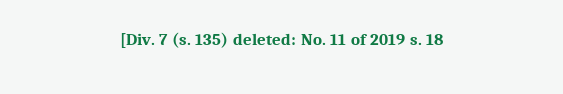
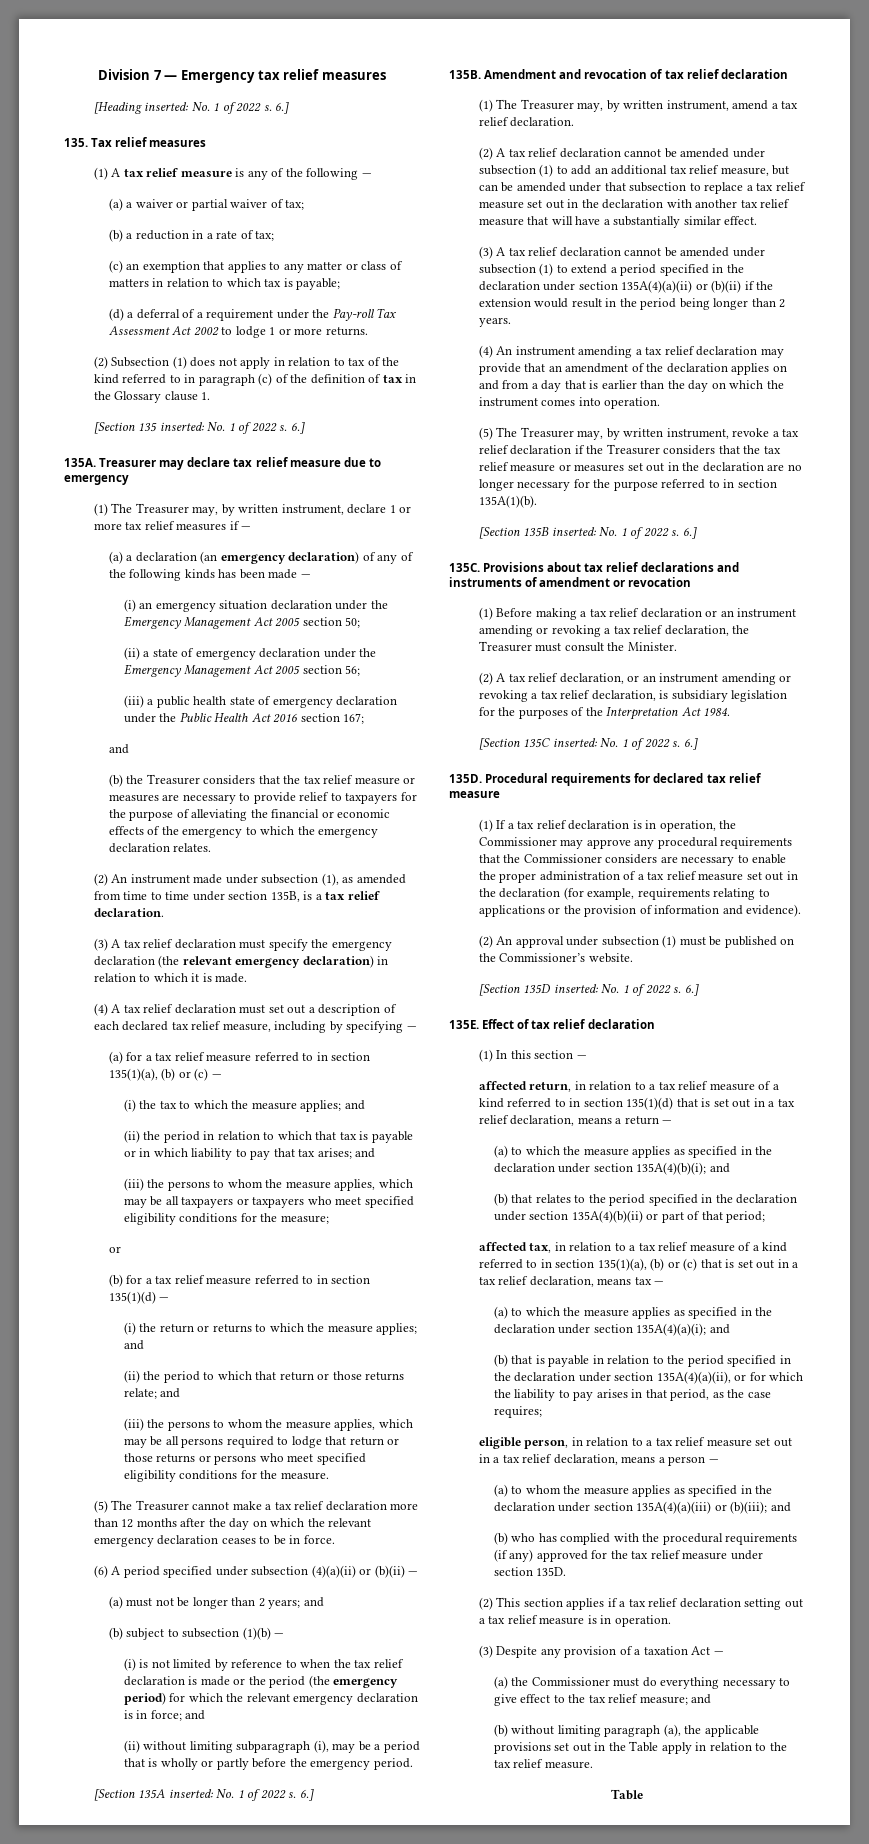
[119,32,444,48] [Div. 7 (s. 135) deleted: No. 11 of 2019 s. 18 -> [98,69,386,83] [93,102,290,114] [64,137,207,147] [93,167,372,180] [108,198,305,211] [108,229,275,242] [108,260,403,273] [108,278,341,290] [108,308,397,321] [108,326,368,338] [93,356,400,369] [93,373,417,386] [93,391,211,403] [93,422,305,434] [64,457,381,470] [64,475,129,485] [93,503,412,516] [93,521,252,531] [108,551,414,564] [108,569,311,581] [123,599,388,612] [123,616,361,629] [123,647,377,660] [123,664,361,677] [123,695,398,708] [123,712,365,724] [108,744,129,754] [108,774,416,787] [108,792,417,804] [108,809,391,821] [108,826,379,838] [108,843,212,853] [93,873,406,886] [93,891,380,902] [93,908,164,917] [93,938,392,951] [93,955,389,968] [93,973,248,983] [93,1003,397,1016] [93,1021,417,1033] [108,1051,371,1064] [108,1068,222,1081] [123,1099,365,1112] [123,1130,413,1143] [123,1148,376,1160] [123,1178,413,1191] [123,1196,414,1208] [123,1213,329,1225] [108,1246,121,1253] [108,1274,371,1287] [108,1291,170,1304] [123,1322,418,1335] [123,1340,144,1350] [123,1370,405,1383] [123,1388,181,1399] [123,1418,413,1431] [123,1436,400,1448] [123,1453,366,1465] [123,1470,329,1482] [93,1500,419,1513] [93,1518,372,1530] [93,1535,335,1547] [93,1565,419,1578] [108,1596,324,1609] [108,1627,285,1640] [123,1658,404,1671] [123,1675,399,1688] [123,1692,418,1705] [123,1710,206,1721] [123,1740,420,1753] [123,1758,413,1770] [93,1789,314,1801] [449,69,788,79] [478,99,799,112] [478,117,575,127] [478,147,765,160] [478,164,790,177] [478,182,806,194] [478,199,791,209] [478,216,758,228] [478,246,765,259] [478,263,744,276] [478,280,774,293] [478,298,786,310] [478,317,511,327] [478,345,784,358] [478,363,787,375] [478,380,784,392] [478,397,661,409] [478,427,800,440] [478,444,781,455] [478,462,802,472] [478,479,777,491] [478,495,537,508] [478,527,697,539] [449,562,739,572] [449,577,692,587] [478,607,797,620] [478,625,750,637] [478,641,677,652] [478,672,792,685] [478,690,788,702] [478,707,731,720] [478,738,698,750] [449,773,761,786] [449,791,500,798] [478,819,737,832] [478,837,793,849] [478,854,787,866] [478,871,798,883] [478,887,770,900] [478,904,802,917] [478,935,795,948] [478,953,633,963] [478,984,699,996] [449,1019,655,1029] [478,1049,587,1062] [478,1081,779,1092] [478,1097,795,1110] [478,1115,673,1126] [493,1145,773,1158] [493,1162,730,1175] [493,1193,798,1206] [493,1210,766,1223] [478,1242,788,1253] [478,1258,799,1271] [478,1276,665,1287] [493,1306,773,1319] [493,1323,730,1336] [493,1354,791,1367] [493,1371,804,1384] [493,1389,771,1401] [493,1406,542,1418] [478,1437,792,1449] [478,1454,719,1466] [493,1484,773,1497] [493,1501,791,1514] [493,1532,798,1545] [493,1549,763,1562] [493,1567,567,1576] [478,1597,803,1610] [478,1615,671,1627] [478,1645,724,1658] [493,1676,791,1689] [493,1694,712,1706] [493,1724,759,1737] [493,1741,787,1754] [493,1759,593,1769] [611,1789,643,1800] Division 7 — Emergency tax relief measures // [Heading inserted: No. 1 of 2022 s. 6.] // 135. Tax relief measures // (1) A tax relief measure is any of the following — // (a) a waiver or partial waiver of tax; // (b) a reduction in a rate of tax; // (c) an exemption that applies to any matter or class of matters in relation to which tax is payable; // (d) a deferral of a requirement under the Pay-roll Tax Assessment Act 2002 to lodge 1 or more returns. // (2) Subsection (1) does not apply in relation to tax of the kind referred to in paragraph (c) of the definition of tax in the Glossary clause 1. // [Section 135 inserted: No. 1 of 2022 s. 6.] // 135A. Treasurer may declare tax relief measure due to emergency // (1) The Treasurer may, by written instrument, declare 1 or more tax relief measures if — // (a) a declaration (an emergency declaration) of any of the following kinds has been made — // (i) an emergency situation declaration under the Emergency Management Act 2005 section 50; // (ii) a state of emergency declaration under the Emergency Management Act 2005 section 56; // (iii) a public health state of emergency declaration under the Public Health Act 2016 section 167; // and // (b) the Treasurer considers that the tax relief measure or measures are necessary to provide relief to taxpayers for the purpose of alleviating the financial or economic effects of the emergency to which the emergency declaration relates. // (2) An instrument made under subsection (1), as amended from time to time under section 135B, is a tax relief declaration. // (3) A tax relief declaration must specify the emergency declaration (the relevant emergency declaration) in relation to which it is made. // (4) A tax relief declaration must set out a description of each declared tax relief measure, including by specifying — // (a) for a tax relief measure referred to in section 135(1)(a), (b) or (c) — // (i) the tax to which the measure applies; and // (ii) the period in relation to which that tax is payable or in which liability to pay that tax arises; and // (iii) the persons to whom the measure applies, which may be all taxpayers or taxpayers who meet specified eligibility conditions for the measure; // or // (b) for a tax relief measure referred to in section 135(1)(d) — // (i) the return or returns to which the measure applies; and // (ii) the period to which that return or those returns relate; and // (iii) the persons to whom the measure applies, which may be all persons required to lodge that return or those returns or persons who meet specified eligibility conditions for the measure. // (5) The Treasurer cannot make a tax relief declaration more than 12 months after the day on which the relevant emergency declaration ceases to be in force. // (6) A period specified under subsection (4)(a)(ii) or (b)(ii) — // (a) must not be longer than 2 years; and // (b) subject to subsection (1)(b) — // (i) is not limited by reference to when the tax relief declaration is made or the period (the emergency period) for which the relevant emergency declaration is in force; and // (ii) without limiting subparagraph (i), may be a period that is wholly or partly before the emergency period. // [Section 135A inserted: No. 1 of 2022 s. 6.] // 135B. Amendment and revocation of tax relief declaration // (1) The Treasurer may, by written instrument, amend a tax relief declaration. // (2) A tax relief declaration cannot be amended under subsection (1) to add an additional tax relief measure, but can be amended under that subsection to replace a tax relief measure set out in the declaration with another tax relief measure that will have a substantially similar effect. // (3) A tax relief declaration cannot be amended under subsection (1) to extend a period specified in the declaration under section 135A(4)(a)(ii) or (b)(ii) if the extension would result in the period being longer than 2 years. // (4) An instrument amending a tax relief declaration may provide that an amendment of the declaration applies on and from a day that is earlier than the day on which the instrument comes into operation. // (5) The Treasurer may, by written instrument, revoke a tax relief declaration if the Treasurer considers that the tax relief measure or measures set out in the declaration are no longer necessary for the purpose referred to in section 135A(1)(b). // [Section 135B inserted: No. 1 of 2022 s. 6.] // 135C. Provisions about tax relief declarations and instruments of amendment or revocation // (1) Before making a tax relief declaration or an instrument amending or revoking a tax relief declaration, the Treasurer must consult the Minister. // (2) A tax relief declaration, or an instrument amending or revoking a tax relief declaration, is subsidiary legislation for the purposes of the Interpretation Act 1984. // [Section 135C inserted: No. 1 of 2022 s. 6.] // 135D. Procedural requirements for declared tax relief measure // (1) If a tax relief declaration is in operation, the Commissioner may approve any procedural requirements that the Commissioner considers are necessary to enable the proper administration of a tax relief measure set out in the declaration (for example, requirements relating to applications or the provision of information and evidence). // (2) An approval under subsection (1) must be published on the Commissioner’s website. // [Section 135D inserted: No. 1 of 2022 s. 6.] // 135E. Effect of tax relief declaration // (1) In this section — // affected return, in relation to a tax relief measure of a kind referred to in section 135(1)(d) that is set out in a tax relief declaration, means a return — // (a) to which the measure applies as specified in the declaration under section 135A(4)(b)(i); and // (b) that relates to the period specified in the declaration under section 135A(4)(b)(ii) or part of that period; // affected tax, in relation to a tax relief measure of a kind referred to in section 135(1)(a), (b) or (c) that is set out in a tax relief declaration, means tax — // (a) to which the measure applies as specified in the declaration under section 135A(4)(a)(i); and // (b) that is payable in relation to the period specified in the declaration under section 135A(4)(a)(ii), or for which the liability to pay arises in that period, as the case requires; // eligible person, in relation to a tax relief measure set out in a tax relief declaration, means a person — // (a) to whom the measure applies as specified in the declaration under section 135A(4)(a)(iii) or (b)(iii); and // (b) who has complied with the procedural requirements (if any) approved for the tax relief measure under section 135D. // (2) This section applies if a tax relief declaration setting out a tax relief measure is in operation. // (3) Despite any provision of a taxation Act — // (a) the Commissioner must do everything necessary to give effect to the tax relief measure; and // (b) without limiting paragraph (a), the applicable provisions set out in the Table apply in relation to the tax relief measure. // Table

